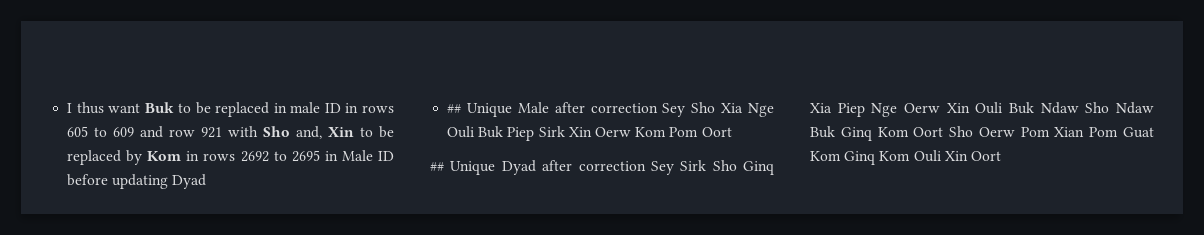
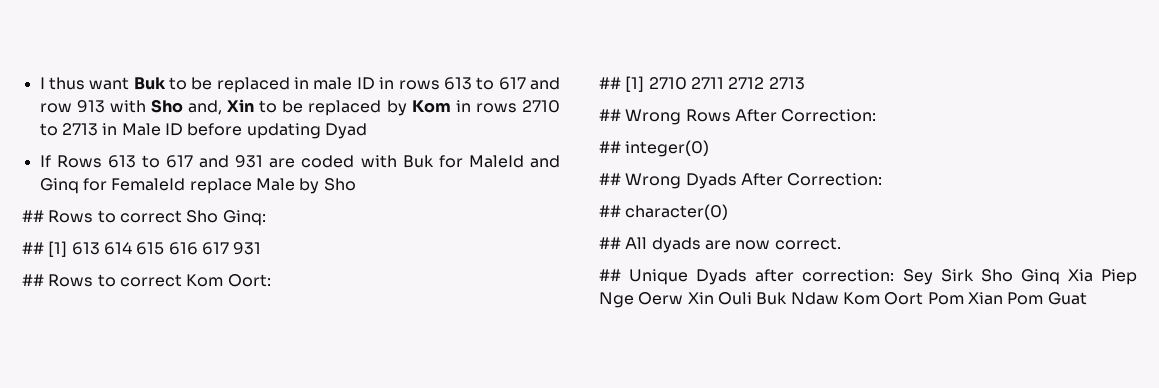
[67,126,135,137] 605 to 609 -> [443,77,526,90] 613 to 617
[201,127,223,138] 921 -> [76,100,105,113] 913
[240,150,320,162] 2692 to 2695 -> [522,100,561,113] [39,123,98,136] 2710 to 2713
[447,102,774,117] [447,126,732,141] [430,160,646,175] ## Unique Male after correction Sey Sho Xia Nge Ouli Buk Piep Sirk Xin Oerw Kom Pom Oort // ## Unique Dyad after correction -> [39,155,561,168] [39,178,356,194] [22,210,266,226] [22,241,262,257] [22,274,271,287] [599,76,805,92] [599,109,877,125] [599,140,710,157] [599,173,883,189] [599,204,729,220] [599,237,841,253] [599,269,895,285] If Rows 613 to 617 and 931 are coded with Buk for MaleId and Ginq for FemaleId replace Male by Sho // ## Rows to correct Sho Ginq: // ## [1] 613 614 615 616 617 931 // ## Rows to correct Kom Oort: // ## [1] 2710 2711 2712 2713 // ## Wrong Rows After Correction: // ## integer(0) // ## Wrong Dyads After Correction: // ## character(0) // ## All dyads are now correct. // ## Unique Dyads after correction:
[1085,102,1154,114] [810,126,1154,141] [810,150,1001,165] Sho Ndaw Buk Ginq Kom Oort Sho Oerw Pom Xian Pom Guat Kom Ginq Kom Ouli Xin Oort -> [842,292,1087,305] Kom Oort Pom Xian Pom Guat

